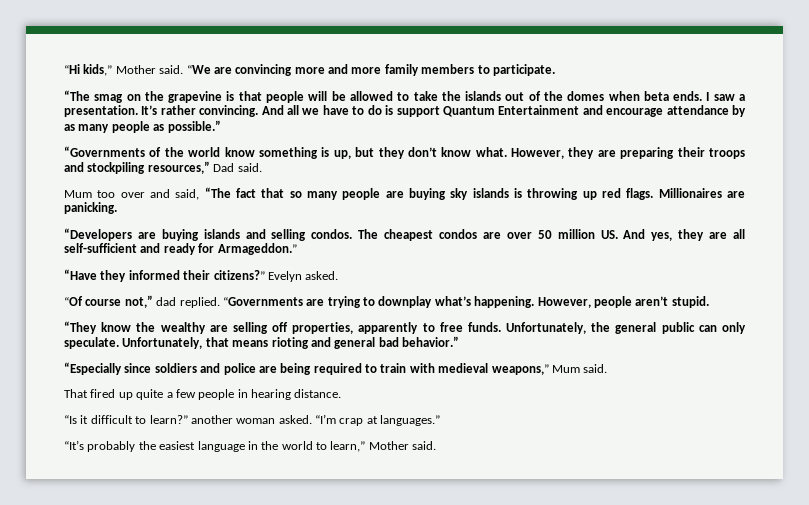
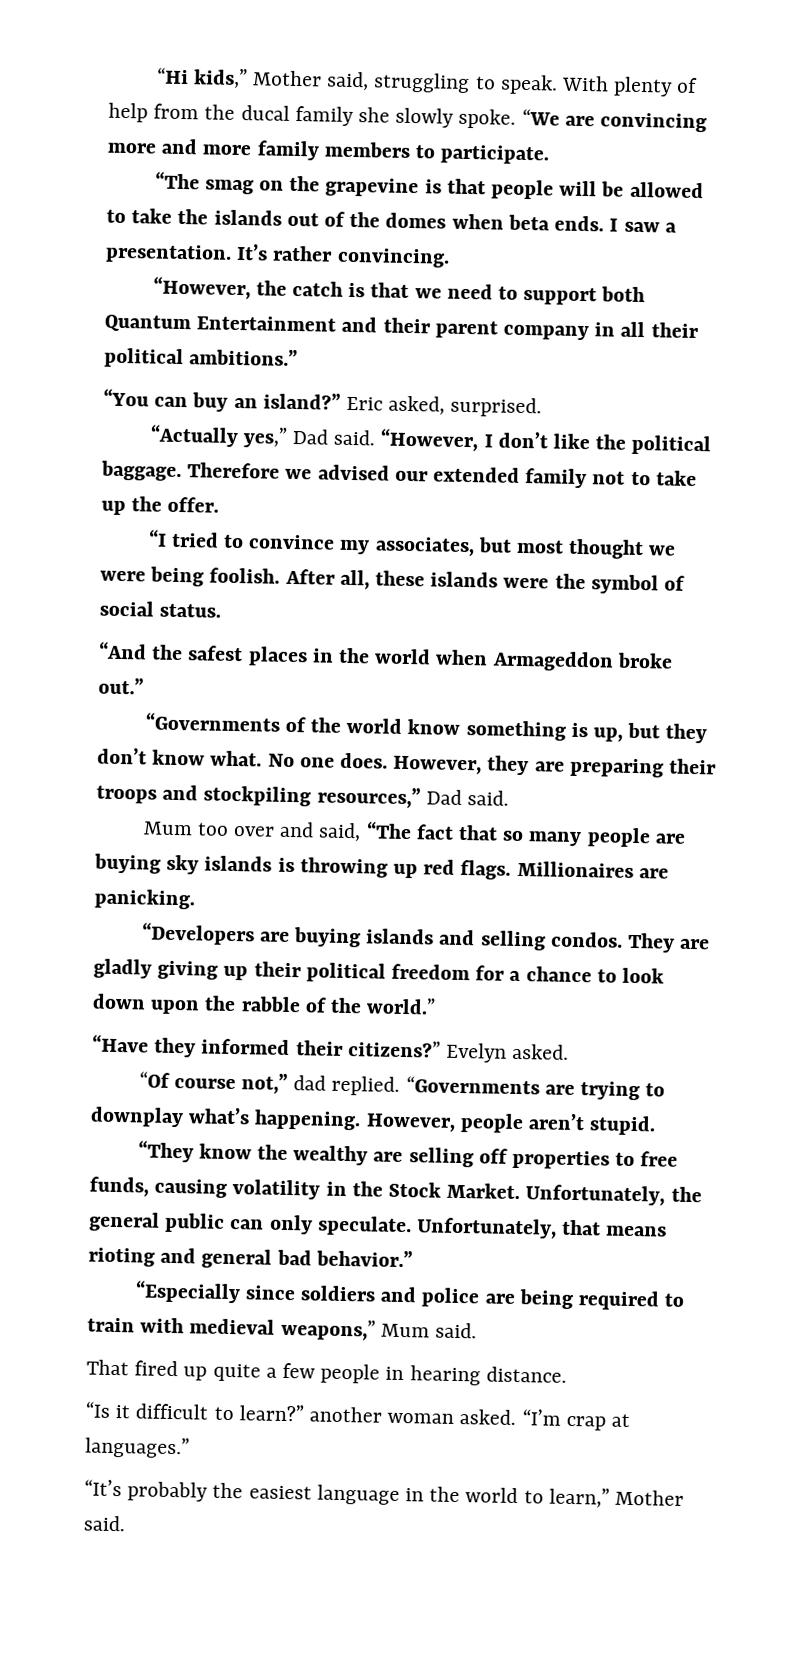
[159,65,184,74] said. -> [326,71,699,97] [108,102,517,129] said, struggling to speak. With plenty of help from the ducal family she slowly spoke.
[261,105,746,117] [64,120,221,133] And all we have to do is support Quantum Entertainment and encourage attendance by as many people as possible.” -> [152,276,646,306] [104,314,699,341] [104,347,299,369] [103,388,543,418] [149,424,712,456] [101,460,697,489] [101,496,220,516] [147,529,677,560] [100,566,686,595] [99,600,222,618] [98,641,673,672] [98,677,144,695] // “However, the catch is that we need to support both Quantum Entertainment and their parent company in all their political ambitions.” // “You can buy an island?” Eric asked, surprised. // “Actually yes,” Dad said. “However, I don’t like the political baggage. Therefore we advised our extended family not to take up the offer. // “I tried to convince my associates, but most thought we were being foolish. After all, these islands were the symbol of social status. // “And the safest places in the world when Armageddon broke out.”
(507, 152) none -> [267,752,389,769] No one does.
[358,229,746,241] [64,243,297,255] The cheapest condos are over 50 million US. And yes, they are all self-sufficient and ready for Armageddon.” -> [626,932,711,953] [93,958,665,984] [92,993,437,1015] They are gladly giving up their political freedom for a chance to look down upon the rabble of the world.”
[292,322,501,334] properties, apparently to free funds. -> [511,1149,679,1170] [89,1176,521,1200] properties to free funds, causing volatility in the Stock Market.

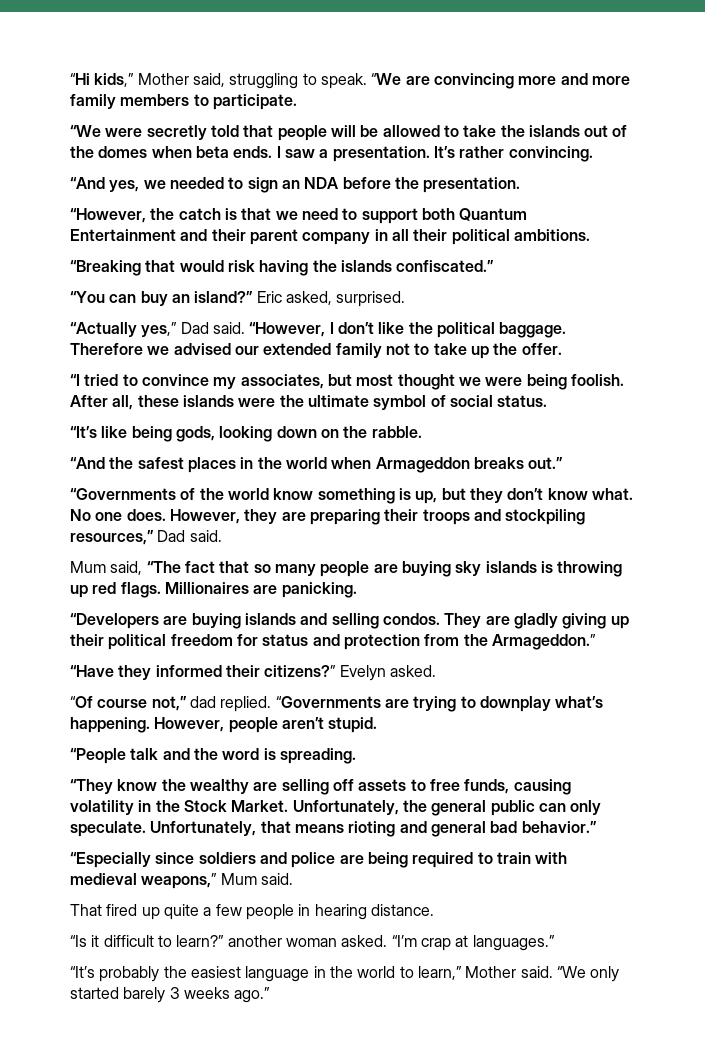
[560,75,699,97] [108,102,517,129] With plenty of help from the ducal family she slowly spoke. -> (367, 81) none
[154,171,442,198] “The smag on the grapevine is -> [70,125,239,140] “We were secretly told
(450, 257) none -> [70,177,521,193] // “And yes, we needed to sign an NDA before the presentation.
[189,348,299,367] ambitions.” -> [513,229,590,241] [70,260,495,276] ambitions. // “Breaking that would risk having the islands confiscated.”
(586, 581) none -> [307,395,369,407] ultimate
(222, 610) none -> [70,426,422,442] // “It’s like being gods, looking down on the rabble.
[616,652,673,669] broke -> [473,457,524,469] breaks
[196,821,315,838] too over and -> (106, 567) none
[509,966,665,984] [92,993,437,1015] a chance to look down upon the rabble of the world.” -> [262,634,596,650] status and protection from the Armageddon.”
(657, 1125) none -> [70,748,356,764] // “People talk and the word is spreading.
[511,1149,610,1170] properties -> [358,779,407,791] assets
(126, 1523) none -> [556,966,620,982] [70,987,271,1003] “We only started barely 3 weeks ago.”

